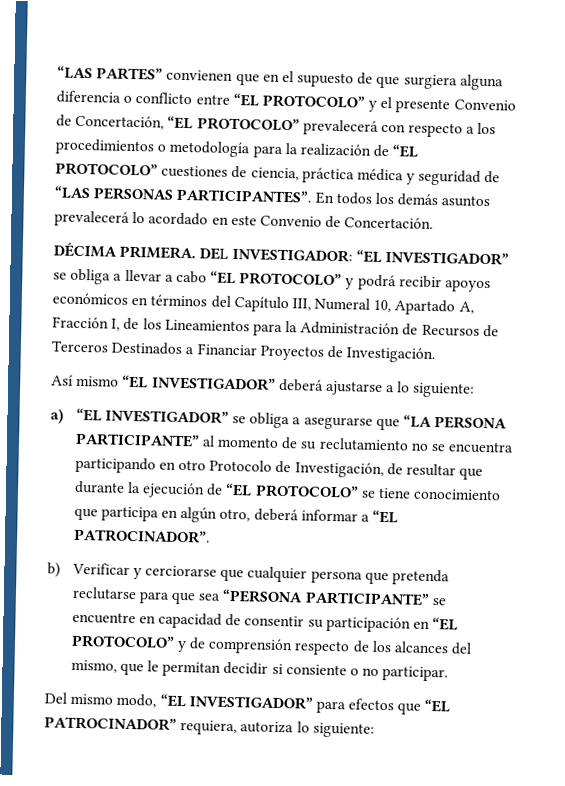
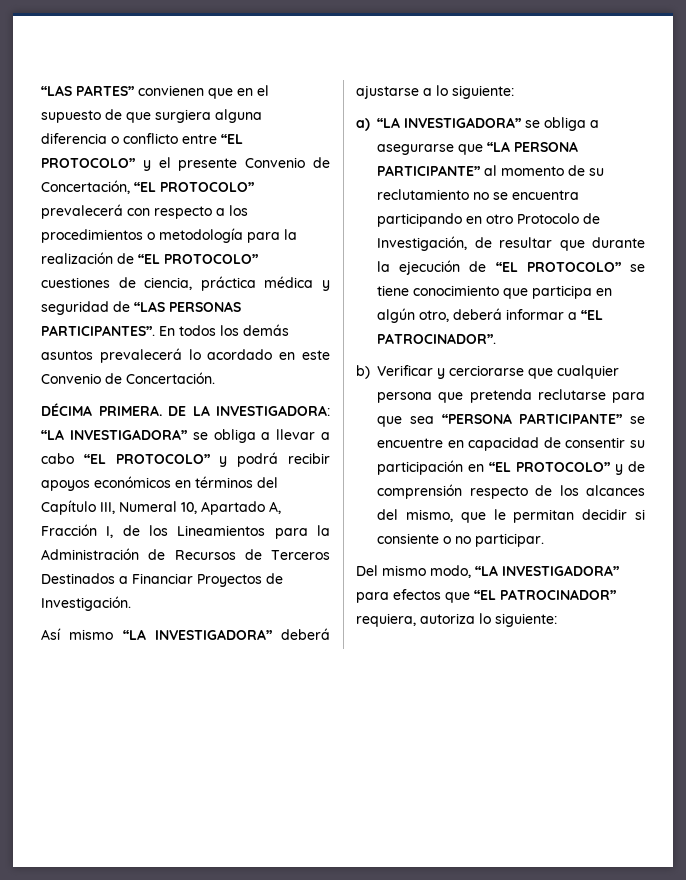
[199,247,509,266] DEL INVESTIGADOR: “EL INVESTIGADOR” -> [168,405,330,416] [41,429,187,440] DE LA INVESTIGADORA: “LA INVESTIGADORA”
[122,374,276,391] “EL INVESTIGADOR” -> [122,629,272,640] “LA INVESTIGADORA”
[75,407,229,424] “EL INVESTIGADOR” -> [377,117,521,128] “LA INVESTIGADORA”
[159,693,313,710] “EL INVESTIGADOR” -> [475,565,619,576] “LA INVESTIGADORA”

